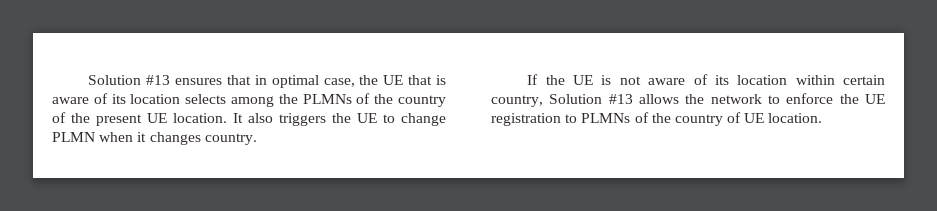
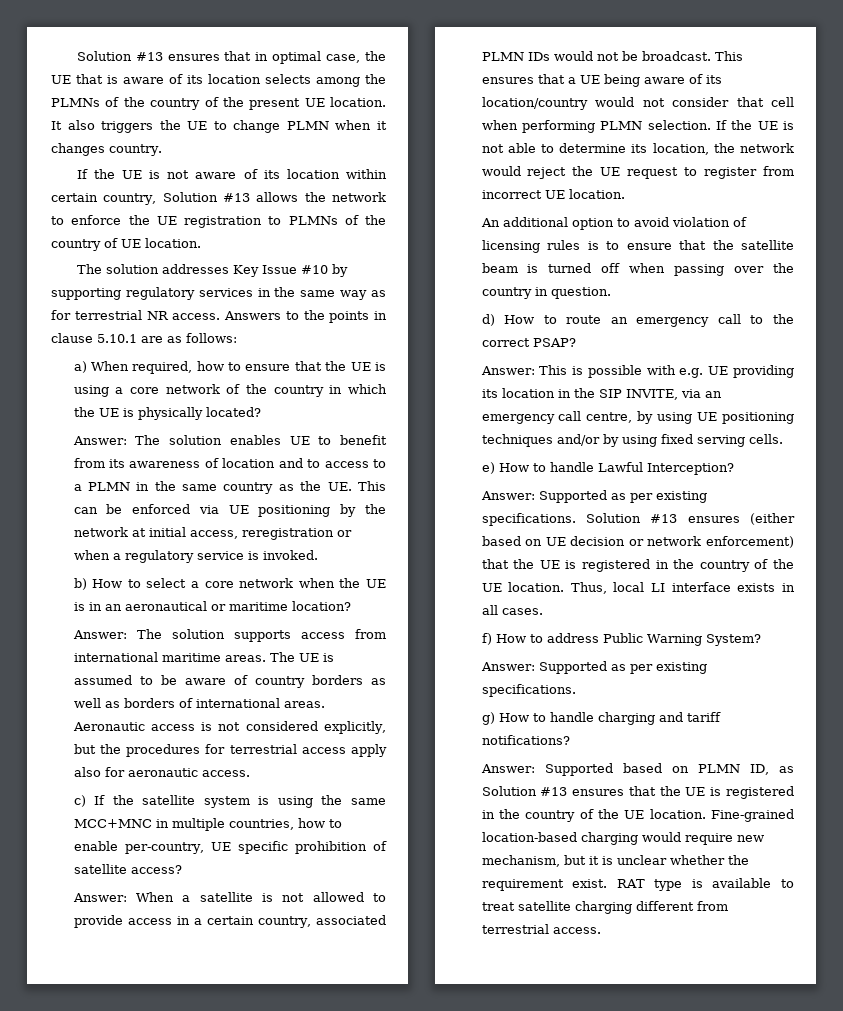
(823, 118) none -> [76,264,348,277] [51,287,386,300] [51,310,387,323] [51,333,237,343] [73,361,386,374] [73,384,387,397] [73,407,261,420] [72,435,388,445] [73,458,386,468] [73,481,386,494] [73,504,386,517] [73,527,352,540] [73,550,318,563] [73,578,387,590] [73,601,351,611] [72,629,386,642] [73,652,334,662] [73,675,386,688] [73,698,325,708] [72,721,387,734] [73,744,388,757] [73,767,250,777] [73,795,386,808] [73,818,342,831] [73,841,387,854] [73,864,182,874] [72,892,386,902] [73,915,387,928] [481,51,743,61] [481,74,722,87] [481,97,794,110] [481,120,794,133] [481,143,794,155] [481,166,794,179] [481,189,625,199] [480,217,747,230] [481,240,794,253] [481,263,794,276] [481,287,611,299] [481,314,794,327] [481,338,576,347] [480,365,794,378] [481,388,722,400] [481,411,794,424] [481,434,783,447] [481,462,734,475] [480,490,707,503] [481,513,795,526] [481,536,794,548] [481,559,794,572] [481,582,795,594] [481,605,543,615] [481,633,761,646] [480,661,707,674] [481,684,576,697] [481,712,721,725] [481,735,570,745] [480,763,794,776] [481,786,794,799] [481,809,794,822] [481,832,764,845] [481,855,749,867] [481,878,794,891] [481,901,728,914] [481,924,601,934] // The solution addresses Key Issue #10 by supporting regulatory services in the same way as for terrestrial NR access. Answers to the points in clause 5.10.1 are as follows: // a) When required, how to ensure that the UE is using a core network of the country in which the UE is physically located? // Answer: The solution enables UE to benefit from its awareness of location and to access to a PLMN in the same country as the UE. This can be enforced via UE positioning by the network at initial access, reregistration or when a regulatory service is invoked. // b) How to select a core network when the UE is in an aeronautical or maritime location? // Answer: The solution supports access from international maritime areas. The UE is assumed to be aware of country borders as well as borders of international areas. Aeronautic access is not considered explicitly, but the procedures for terrestrial access apply also for aeronautic access. // c) If the satellite system is using the same MCC+MNC in multiple countries, how to enable per-country, UE specific prohibition of satellite access? // Answer: When a satellite is not allowed to provide access in a certain country, associated PLMN IDs would not be broadcast. This ensures that a UE being aware of its location/country would not consider that cell when performing PLMN selection. If the UE is not able to determine its location, the network would reject the UE request to register from incorrect UE location. // An additional option to avoid violation of licensing rules is to ensure that the satellite beam is turned off when passing over the country in question. // d) How to route an emergency call to the correct PSAP? // Answer: This is possible with e.g. UE providing its location in the SIP INVITE, via an emergency call centre, by using UE positioning techniques and/or by using fixed serving cells. // e) How to handle Lawful Interception? // Answer: Supported as per existing specifications. Solution #13 ensures (either based on UE decision or network enforcement) that the UE is registered in the country of the UE location. Thus, local LI interface exists in all cases. // f) How to address Public Warning System? // Answer: Supported as per existing specifications. // g) How to handle charging and tariff notifications? // Answer: Supported based on PLMN ID, as Solution #13 ensures that the UE is registered in the country of the UE location. Fine-grained location-based charging would require new mechanism, but it is unclear whether the requirement exist. RAT type is available to treat satellite charging different from terrestrial access.

